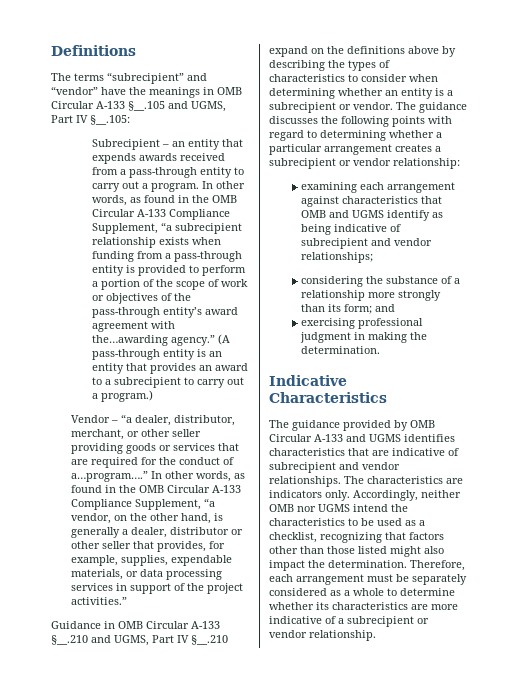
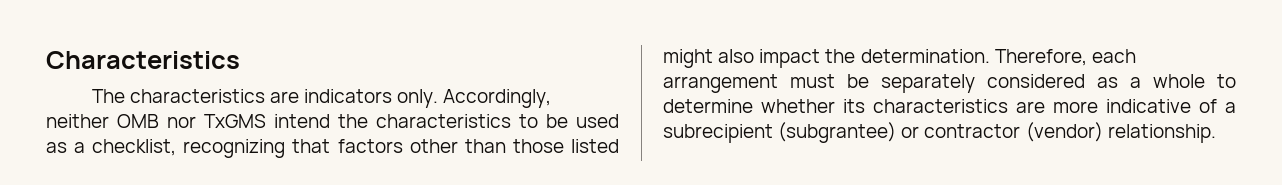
[51,45,136,56] [51,72,207,84] [51,86,242,98] [51,101,226,112] [51,115,130,125] [91,139,243,150] [91,153,225,164] [91,167,244,178] [91,181,245,192] [91,195,237,206] [91,209,230,220] [91,222,242,234] [91,237,221,248] [91,251,242,262] [91,265,246,276] [91,279,248,290] [91,293,191,304] [91,307,238,318] [91,321,175,332] [91,334,230,346] [91,349,222,360] [91,363,248,374] [91,377,244,388] [91,390,153,402] [71,414,236,426] [71,429,202,440] [71,443,240,454] [71,457,235,468] [71,471,246,482] [71,485,242,493] [71,498,216,510] [71,513,224,524] [71,527,244,538] [71,541,226,552] [71,555,233,566] [71,569,223,580] [71,583,244,594] [71,597,128,605] [51,621,220,629] [51,635,228,646] [269,46,456,57] [269,60,390,71] [269,74,438,82] [269,88,453,99] [269,102,467,113] [269,116,452,127] [269,130,442,141] [269,144,441,155] [269,158,460,169] [301,182,456,193] [301,196,443,207] [301,210,444,221] [301,224,402,235] [301,238,433,249] [301,252,374,263] [301,276,461,287] [301,290,442,301] [301,304,396,314] [301,318,424,329] [300,332,428,343] [301,346,381,354] [269,375,347,386] [269,392,387,403] [269,420,435,431] [269,434,455,442] [269,448,459,456] [269,462,400,473] [269,476,341,487] Definitions // The terms “subrecipient” and “vendor” have the meanings in OMB Circular A-133 §__.105 and UGMS, Part IV §__.105: // Subrecipient – an entity that expends awards received from a pass-through entity to carry out a program. In other words, as found in the OMB Circular A-133 Compliance Supplement, “a subrecipient relationship exists when funding from a pass-through entity is provided to perform a portion of the scope of work or objectives of the pass-through entity’s award agreement with the…awarding agency.” (A pass-through entity is an entity that provides an award to a subrecipient to carry out a program.) // Vendor – “a dealer, distributor, merchant, or other seller providing goods or services that are required for the conduct of a…program….” In other words, as found in the OMB Circular A-133 Compliance Supplement, “a vendor, on the other hand, is generally a dealer, distributor or other seller that provides, for example, supplies, expendable materials, or data processing services in support of the project activities.” // Guidance in OMB Circular A-133 §__.210 and UGMS, Part IV §__.210 expand on the definitions above by describing the types of characteristics to consider when determining whether an entity is a subrecipient or vendor. The guidance discusses the following points with regard to determining whether a particular arrangement creates a subrecipient or vendor relationship: // examining each arrangement against characteristics that OMB and UGMS identify as being indicative of subrecipient and vendor relationships; // considering the substance of a relationship more strongly than its form; and // exercising professional judgment in making the determination. // Indicative Characteristics // The guidance provided by OMB Circular A-133 and UGMS identifies characteristics that are indicative of subrecipient and vendor relationships. -> [46,51,240,69] Characteristics //
[318,504,350,512] UGMS -> [204,114,266,128] TxGMS
[417,618,429,624] [269,630,307,638] or vendor -> [778,122,1103,143] (subgrantee) or contractor (vendor)

